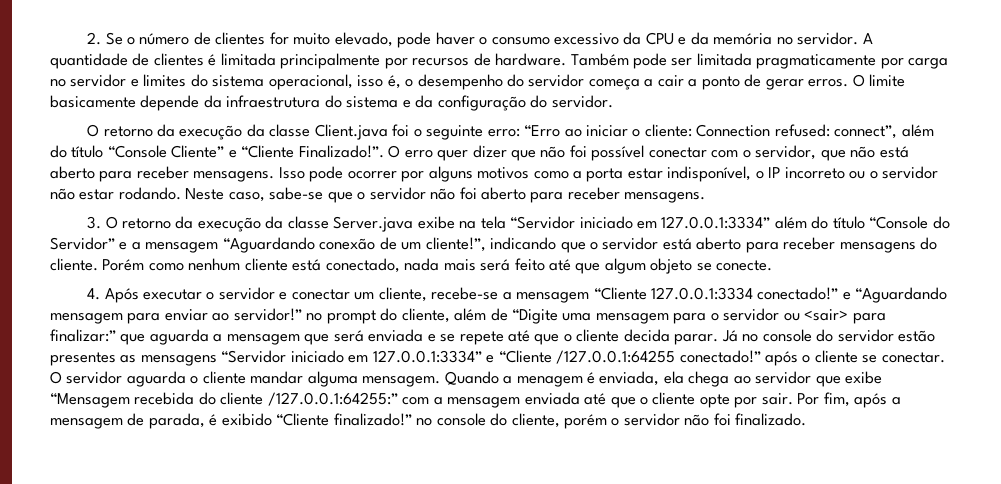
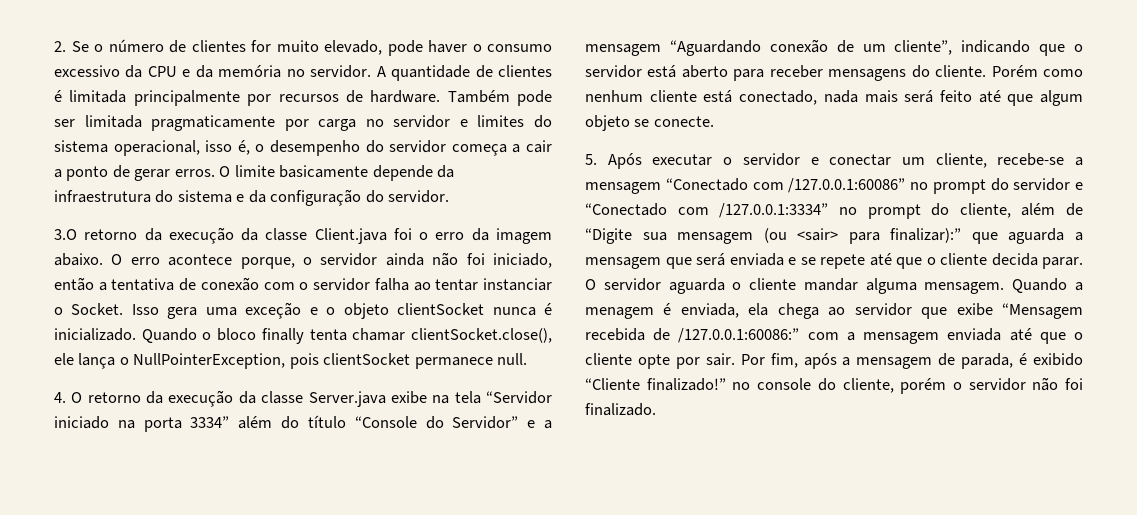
[87,124,100,137] O -> [54,229,77,240] 3.O
[426,124,934,140] [50,145,909,161] [50,166,939,182] [50,187,706,203] [87,216,102,229] seguinte erro: “Erro ao iniciar o cliente: Connection refused: connect”, além do título “Console Cliente” e “Cliente Finalizado!”. O erro quer dizer que não foi possível conectar com o servidor, que não está aberto para receber mensagens. Isso pode ocorrer por alguns motivos como a porta estar indisponível, o IP incorreto ou o servidor não estar rodando. Neste caso, sabe-se que o servidor não foi aberto para receber mensagens. // 3. -> [435,228,552,244] [54,252,552,269] [54,277,552,291] [54,302,552,319] [54,328,552,344] [54,353,528,369] [54,392,66,403] erro da imagem abaixo. O erro acontece porque, o servidor ainda não foi iniciado, então a tentativa de conexão com o servidor falha ao tentar instanciar o Socket. Isso gera uma exceção e o objeto clientSocket nunca é inicializado. Quando o bloco finally tenta chamar clientSocket.close(), ele lança o NullPointerException, pois clientSocket permanece null. // 4.
[637,216,771,229] em 127.0.0.1:3334” -> [117,416,230,432] na porta 3334”
[425,237,486,252] cliente!”, -> [894,40,953,55] cliente”,
[87,288,101,300] 4. -> [585,154,597,165] 5.
[593,287,948,303] [50,308,302,324] “Cliente 127.0.0.1:3334 conectado!” e “Aguardando mensagem para enviar ao servidor!” -> [665,178,1083,194] [585,203,829,218] “Conectado com /127.0.0.1:60086” no prompt do servidor e “Conectado com /127.0.0.1:3334”
[562,308,800,324] uma mensagem para o servidor ou -> [642,228,787,244] sua mensagem (ou
[50,329,116,342] finalizar:” -> [890,228,962,243] finalizar):”
[721,329,936,342] [50,350,945,366] Já no console do servidor estão presentes as mensagens “Servidor iniciado em 127.0.0.1:3334” e “Cliente /127.0.0.1:64255 conectado!” após o cliente se conectar. -> (1083, 263) none
[198,392,398,406] do cliente /127.0.0.1:64255:” -> [653,328,800,343] de /127.0.0.1:60086:”

